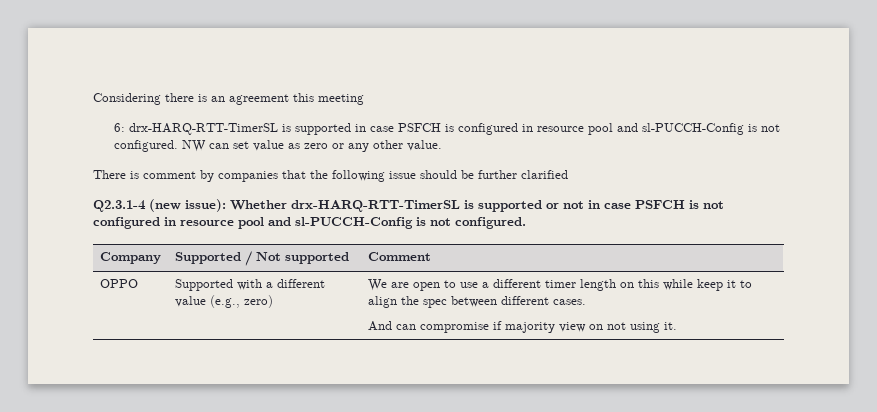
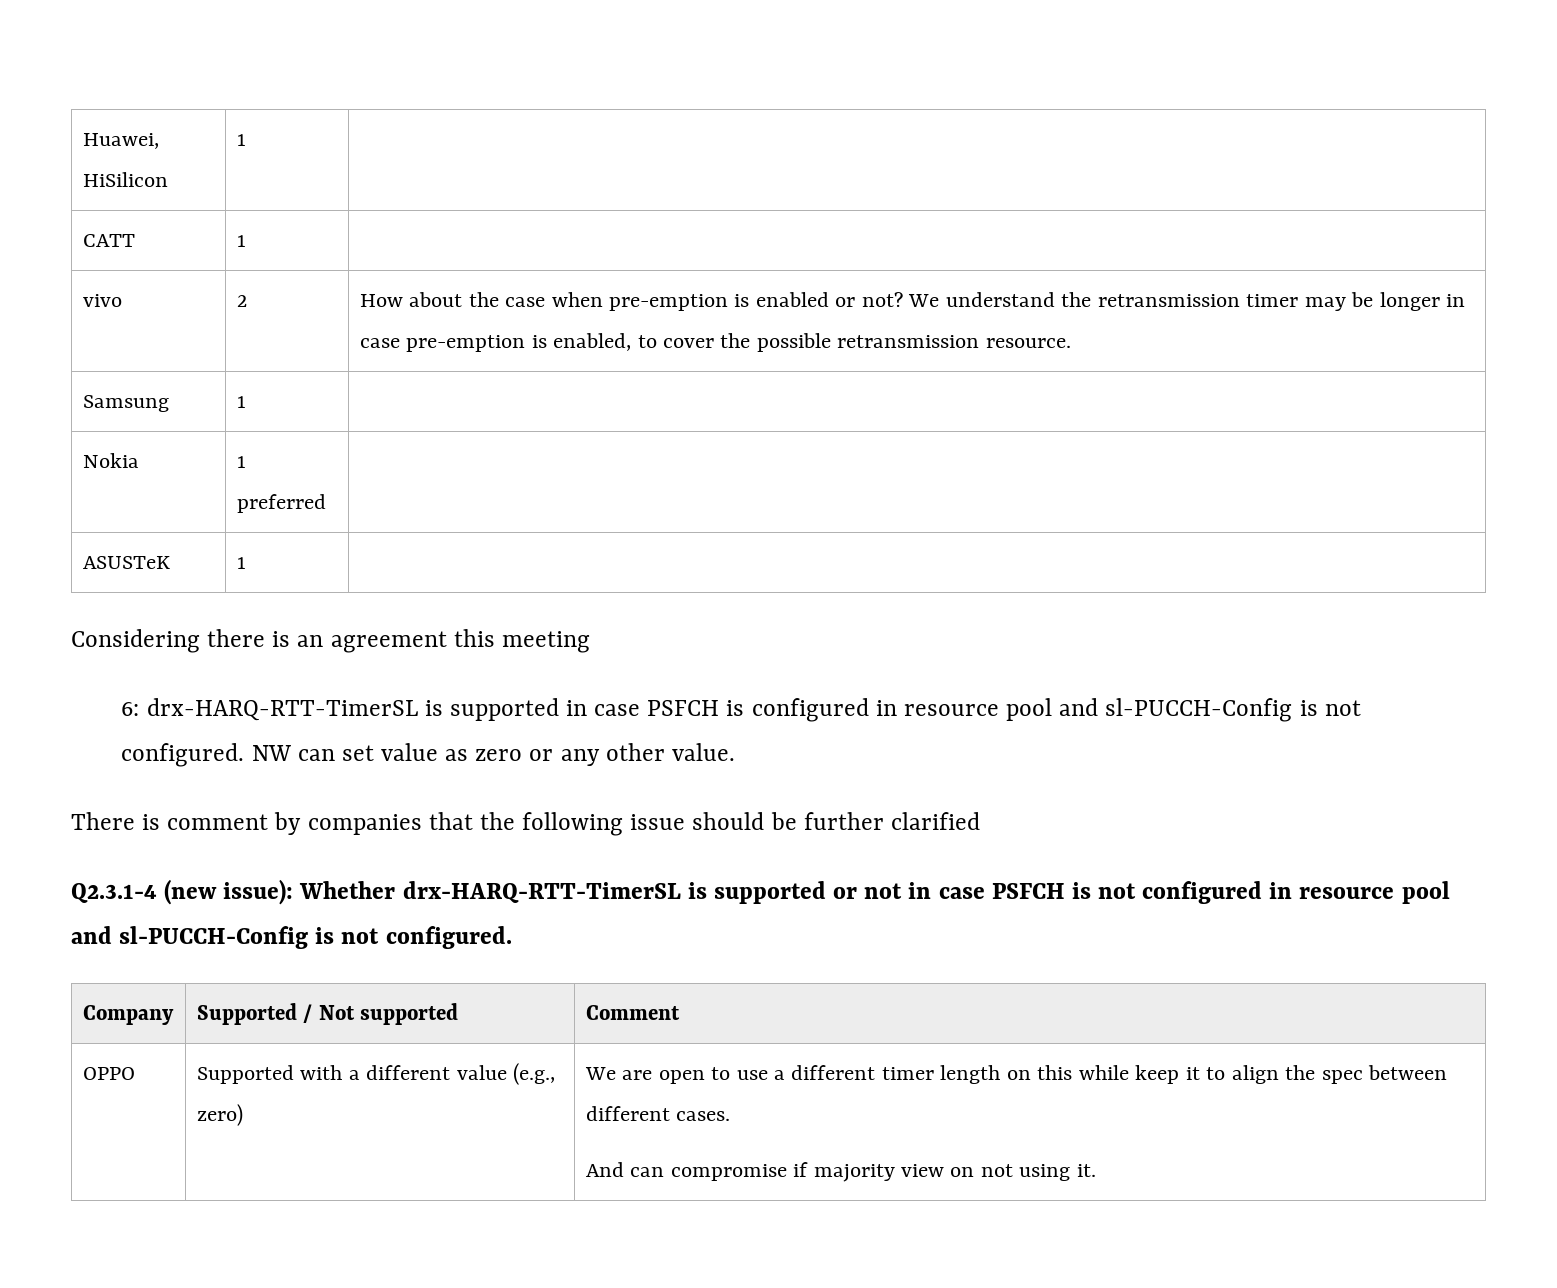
(93, 99) none -> [82,133,159,149] [82,172,168,187] [236,134,246,146] [82,234,135,247] [236,235,246,247] [82,294,122,307] [236,295,247,307] [359,292,1466,311] [359,333,1071,352] [82,395,169,412] [236,396,246,408] [82,453,139,468] [236,456,246,468] [236,494,326,513] [82,556,170,569] [236,557,246,569] Huawei, HiSilicon | 1 | // CATT | 1 | // vivo | 2 | How about the case when pre-emption is enabled or not? We understand the retransmission timer may be longer in case pre-emption is enabled, to cover the possible retransmission resource. // Samsung | 1 | // Nokia | 1 preferred | // ASUSTeK | 1 | //

